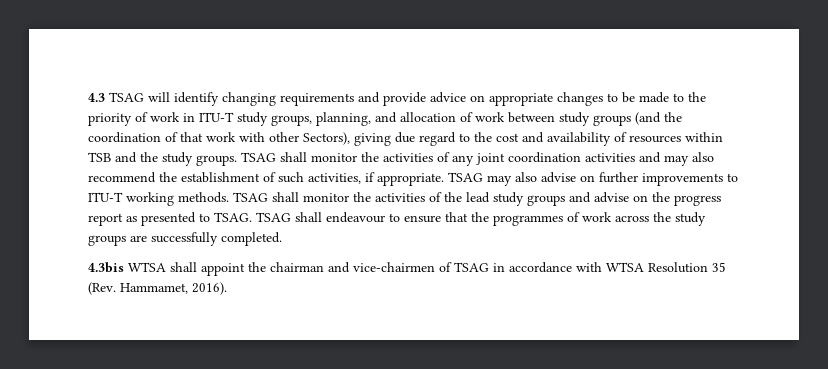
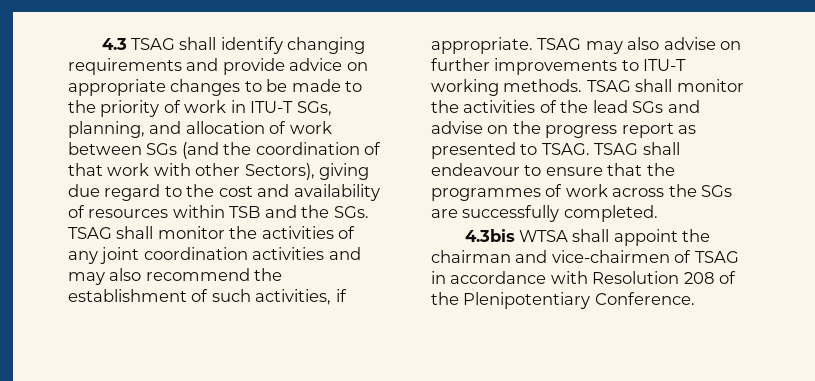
[148,92,170,102] will -> [179,37,217,50] shall
[237,112,312,126] study groups, -> [296,101,332,116] SGs,
[559,112,631,126] study groups -> [146,143,178,155] SGs
[162,152,237,166] study groups. -> [333,206,369,218] SGs.
[493,192,565,206] study groups -> [632,101,664,113] SGs
[675,212,706,226] [88,235,126,246] study groups -> [701,185,733,197] SGs
[606,262,726,273] [88,282,227,295] WTSA Resolution 35 (Rev. Hammamet, 2016). -> [592,271,737,284] [431,292,695,309] Resolution 208 of the Plenipotentiary Conference.

